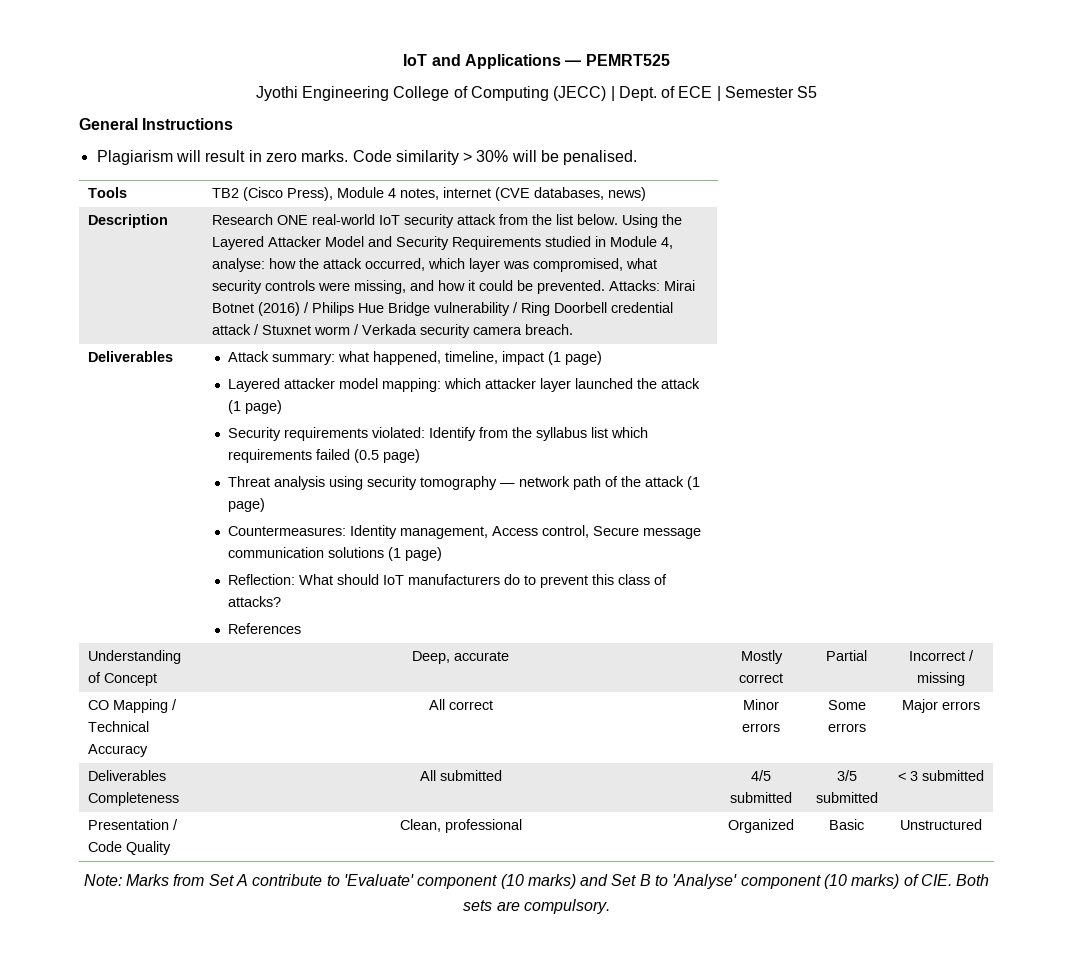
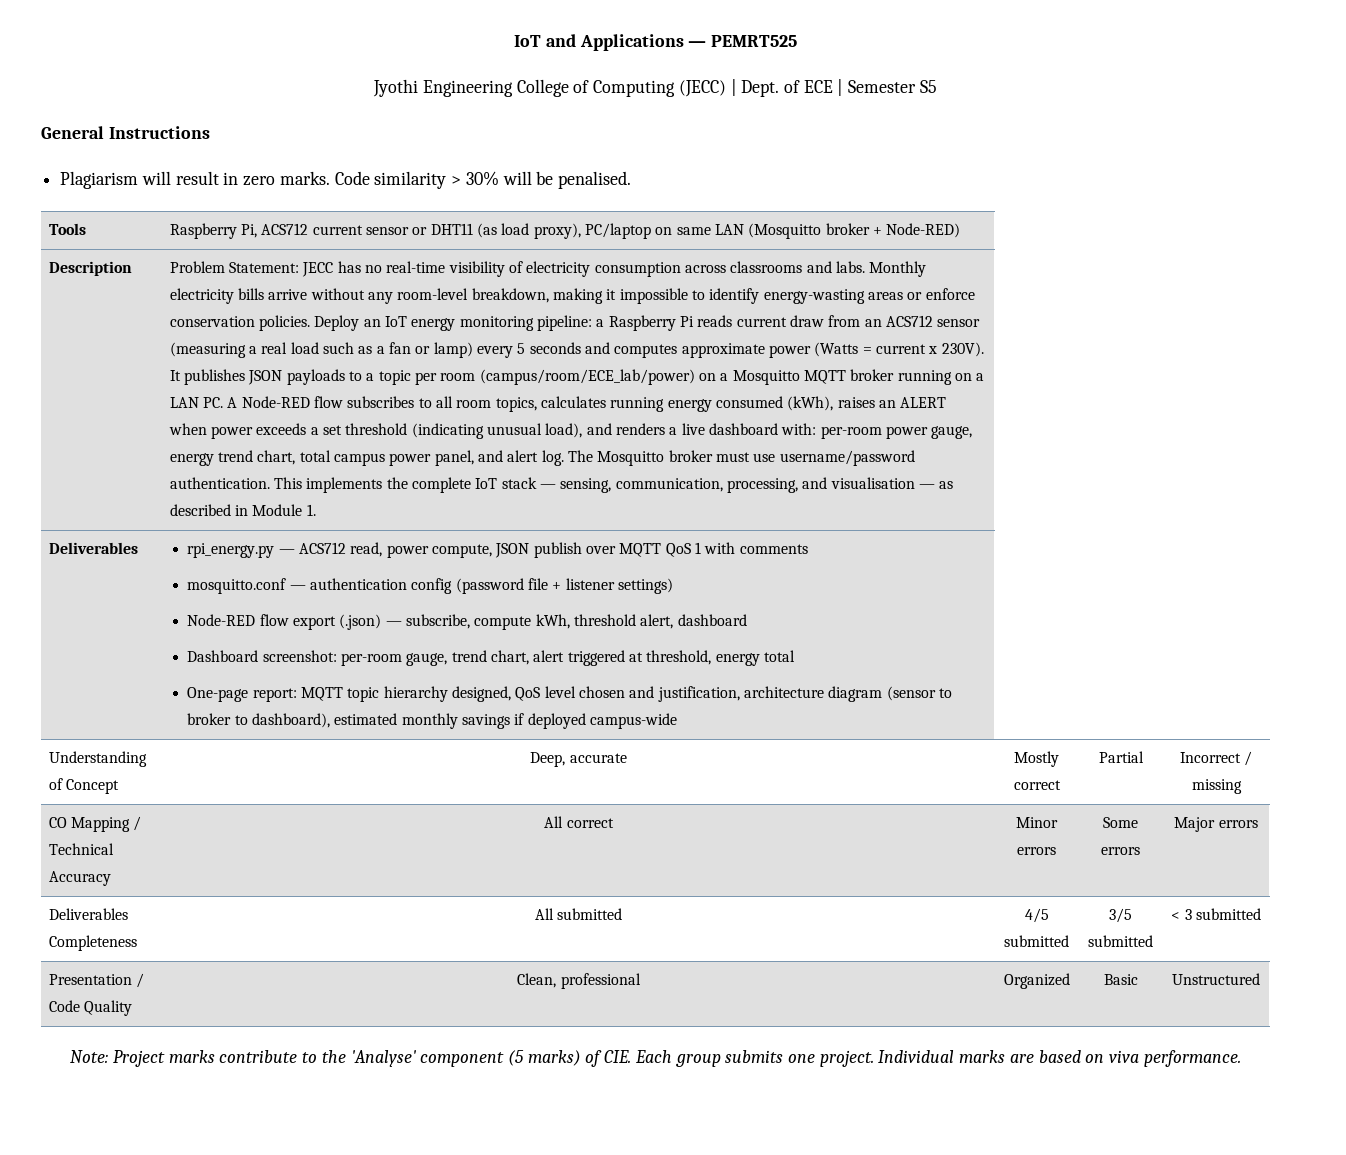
[212,187,647,201] [88,214,169,228] [212,214,683,228] [212,236,674,250] [212,258,658,272] [212,280,696,294] [212,302,674,316] [212,324,574,338] [88,351,174,362] [228,351,603,365] [228,378,701,392] [228,400,283,414] [228,427,649,441] [228,449,421,463] [228,476,701,490] [228,498,266,512] [228,525,702,539] [228,547,443,561] [228,574,668,588] [228,596,282,607] [228,623,302,634] TB2 (Cisco Press), Module 4 notes, internet (CVE databases, news) // Description | Research ONE real-world IoT security attack from the list below. Using the Layered Attacker Model and Security Requirements studied in Module 4, analyse: how the attack occurred, which layer was compromised, what security controls were missing, and how it could be prevented. Attacks: Mirai Botnet (2016) / Philips Hue Bridge vulnerability / Ring Doorbell credential attack / Stuxnet worm / Verkada security camera breach. // Deliverables | Attack summary: what happened, timeline, impact (1 page) // Layered attacker model mapping: which attacker layer launched the attack (1 page) // Security requirements violated: Identify from the syllabus list which requirements failed (0.5 page) // Threat analysis using security tomography — network path of the attack (1 page) // Countermeasures: Identity management, Access control, Secure message communication solutions (1 page) // Reflection: What should IoT manufacturers do to prevent this class of attacks? // References -> [169,223,961,239] [48,261,132,276] [169,261,927,277] [169,288,975,304] [169,315,981,331] [169,342,984,358] [169,369,985,385] [169,396,947,412] [168,423,973,439] [169,450,915,466] [169,477,954,493] [169,504,316,516] [48,542,138,554] [187,542,808,558] [187,578,673,594] [187,614,747,630] [187,650,795,666] [187,686,952,702] [187,713,677,729] Raspberry Pi, ACS712 current sensor or DHT11 (as load proxy), PC/laptop on same LAN (Mosquitto broker + Node-RED) // Description | Problem Statement: JECC has no real-time visibility of electricity consumption across classrooms and labs. Monthly electricity bills arrive without any room-level breakdown, making it impossible to identify energy-wasting areas or enforce conservation policies. Deploy an IoT energy monitoring pipeline: a Raspberry Pi reads current draw from an ACS712 sensor (measuring a real load such as a fan or lamp) every 5 seconds and computes approximate power (Watts = current x 230V). It publishes JSON payloads to a topic per room (campus/room/ECE_lab/power) on a Mosquitto MQTT broker running on a LAN PC. A Node-RED flow subscribes to all room topics, calculates running energy consumed (kWh), raises an ALERT when power exceeds a set threshold (indicating unusual load), and renders a live dashboard with: per-room power gauge, energy trend chart, total campus power panel, and alert log. The Mosquitto broker must use username/password authentication. This implements the complete IoT stack — sensing, communication, processing, and visualisation — as described in Module 1. // Deliverables | rpi_energy.py — ACS712 read, power compute, JSON publish over MQTT QoS 1 with comments // mosquitto.conf — authentication config (password file + listener settings) // Node-RED flow export (.json) — subscribe, compute kWh, threshold alert, dashboard // Dashboard screenshot: per-room gauge, trend chart, alert triggered at threshold, energy total // One-page report: MQTT topic hierarchy designed, QoS level chosen and justification, architecture diagram (sensor to broker to dashboard), estimated monthly savings if deployed campus-wide
[125,874,669,889] Marks from Set A contribute to 'Evaluate' component (10 marks) and Set B to -> [112,1050,346,1067] Project marks contribute to the
[824,874,848,889] (10 -> [507,1050,524,1066] (5
[956,874,990,886] [463,899,610,914] Both sets are compulsory. -> [634,1050,1241,1067] Each group submits one project. Individual marks are based on viva performance.

